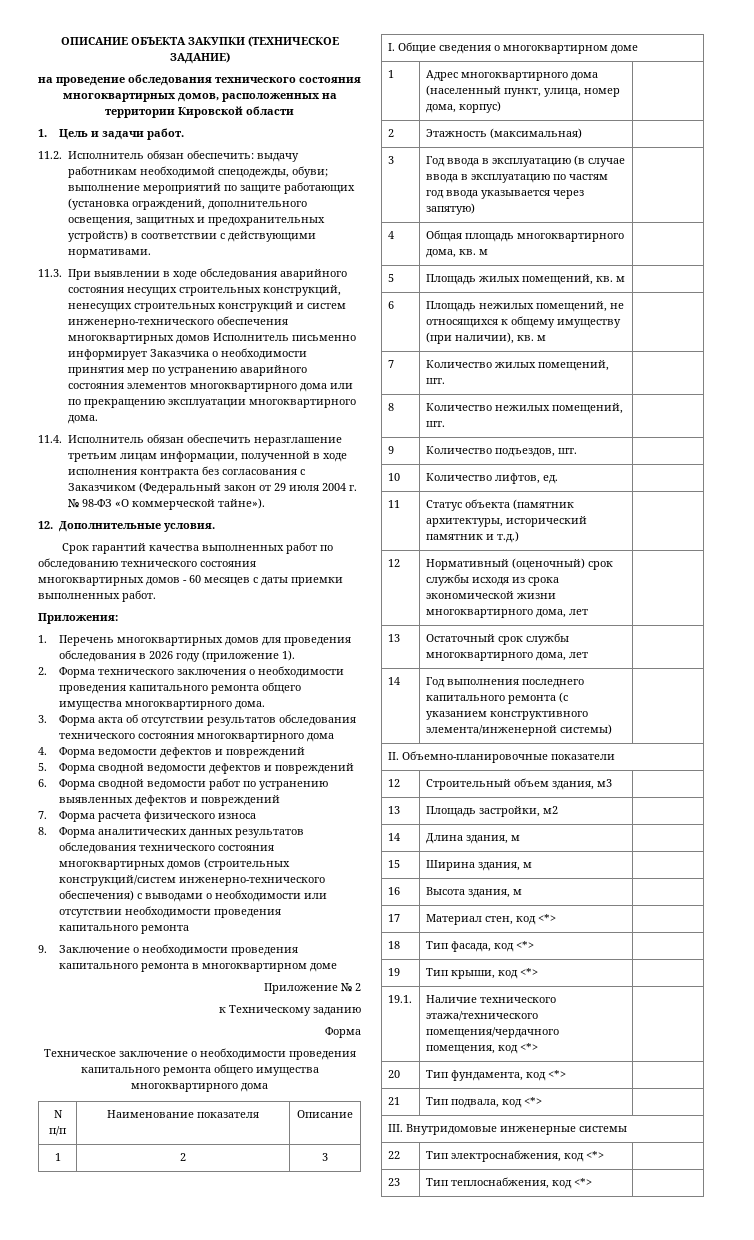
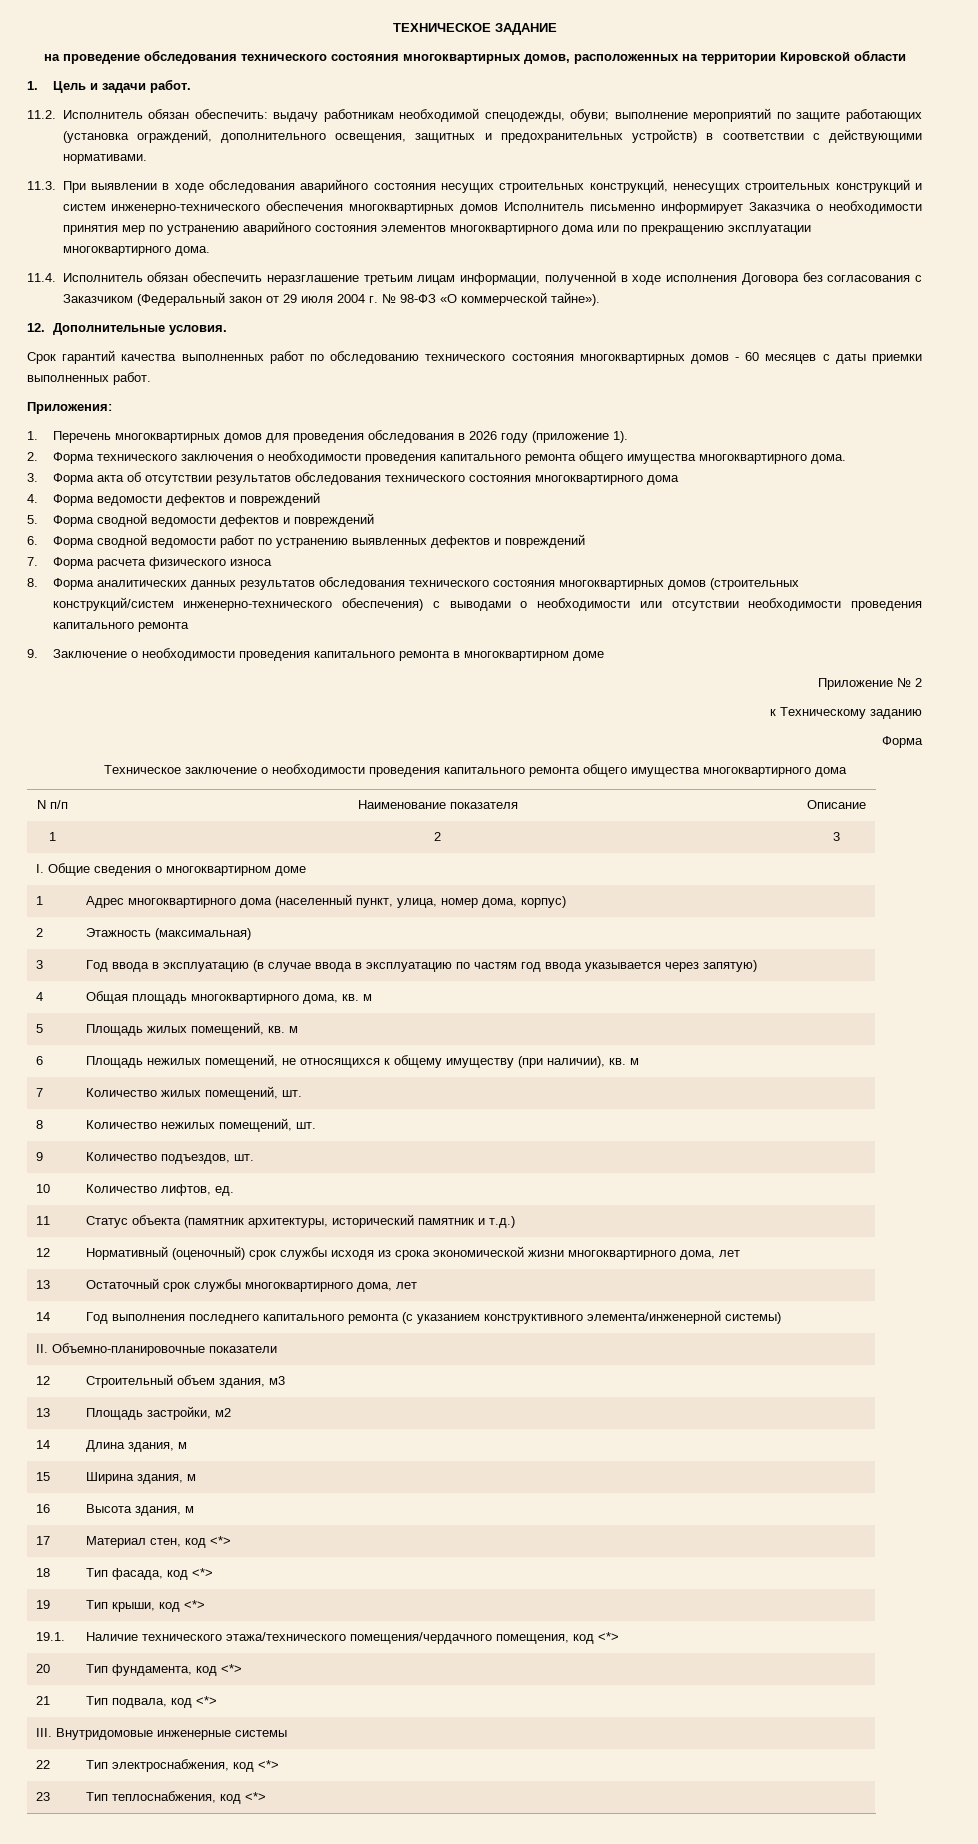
[60,36,339,47] [169,52,230,64] ОПИСАНИЕ ОБЪЕКТА ЗАКУПКИ (ТЕХНИЧЕСКОЕ ЗАДАНИЕ) -> [392,23,557,35] ТЕХНИЧЕСКОЕ ЗАДАНИЕ
[139,469,199,478] контракта -> [741,273,799,285] Договора

